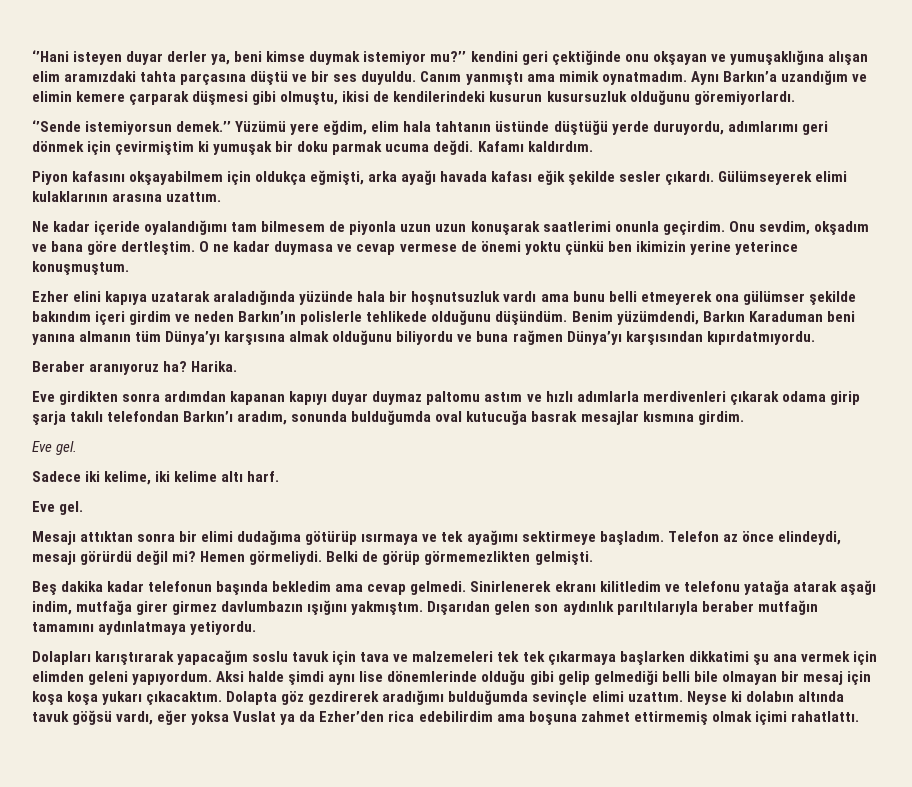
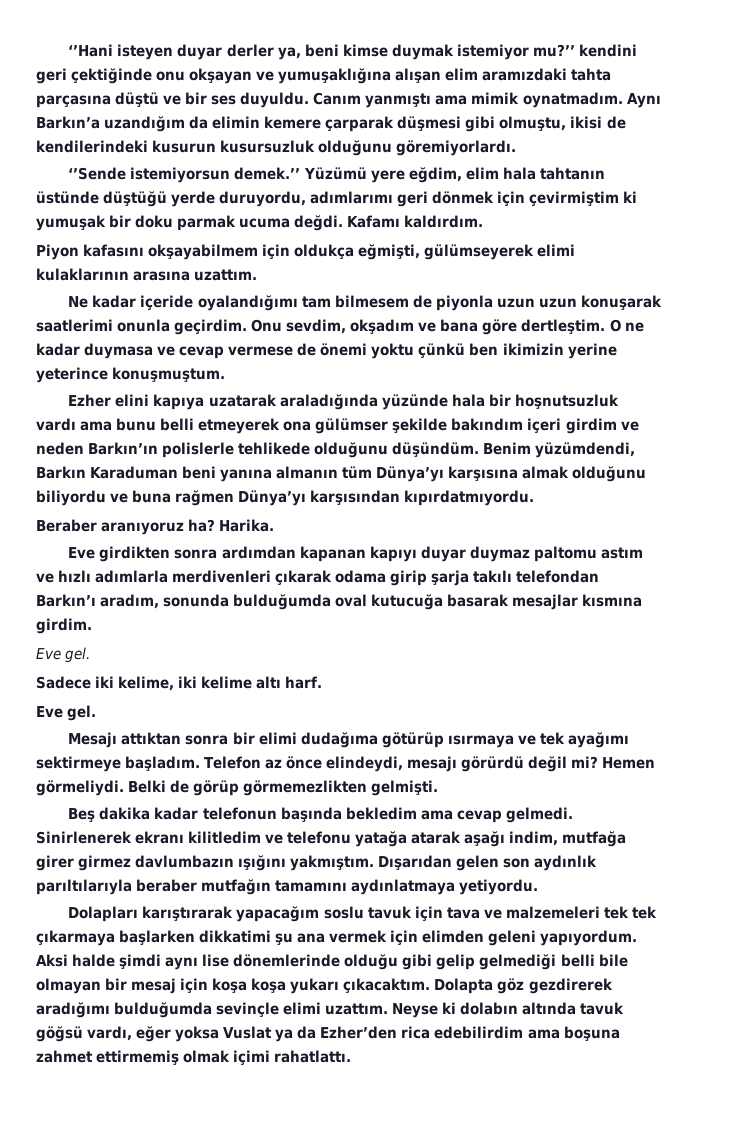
[851,74,867,82] ve -> [189,116,209,129] da
[368,170,812,185] arka ayağı havada kafası eğik şekilde sesler çıkardı. Gülümseyerek -> [424,244,535,260] gülümseyerek
[531,411,578,422] basrak -> [447,594,510,607] basarak

